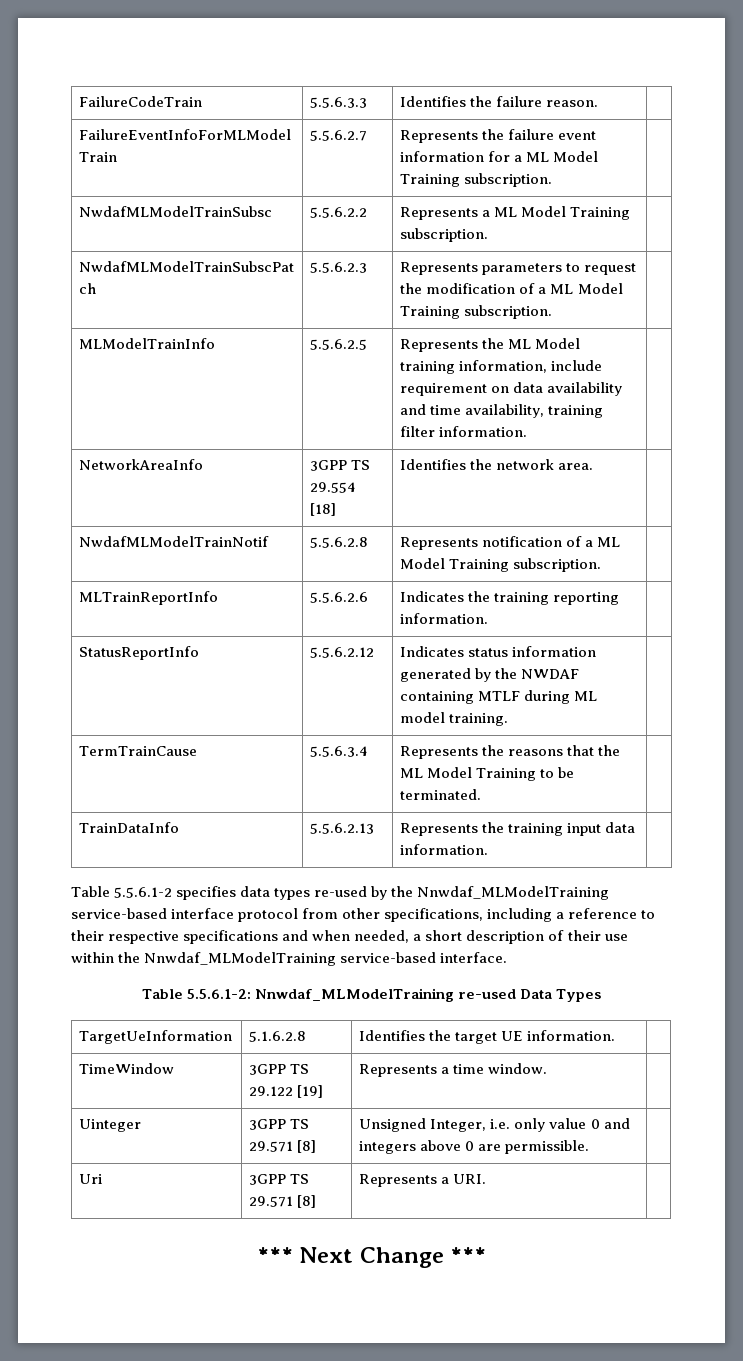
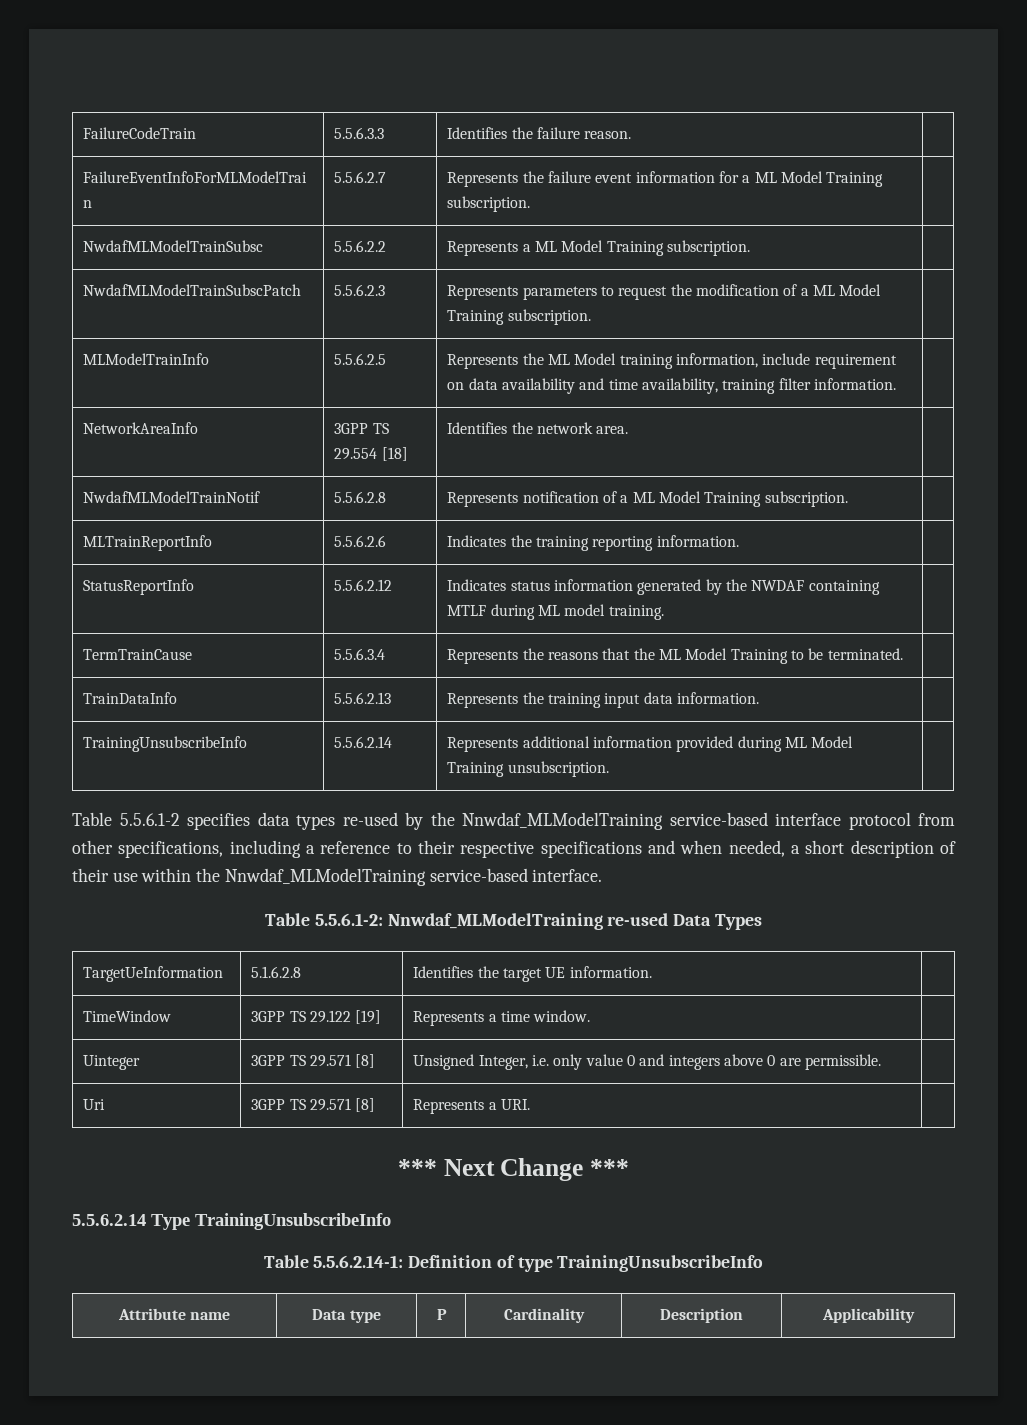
(489, 849) none -> [83,736,248,752] [334,736,393,748] [447,736,854,752] [447,761,609,777] // TrainingUnsubscribeInfo | 5.5.6.2.14 | Represents additional information provided during ML Model Training unsubscription. |
(487, 1255) none -> [72,1213,391,1230] [263,1255,764,1272] [117,1308,231,1320] [312,1309,381,1323] [436,1309,447,1320] [503,1308,585,1323] [660,1308,743,1323] [821,1308,915,1323] // 5.5.6.2.14 Type TrainingUnsubscribeInfo // Table 5.5.6.2.14-1: Definition of type TrainingUnsubscribeInfo // Attribute name | Data type | P | Cardinality | Description | Applicability

